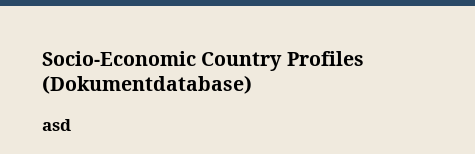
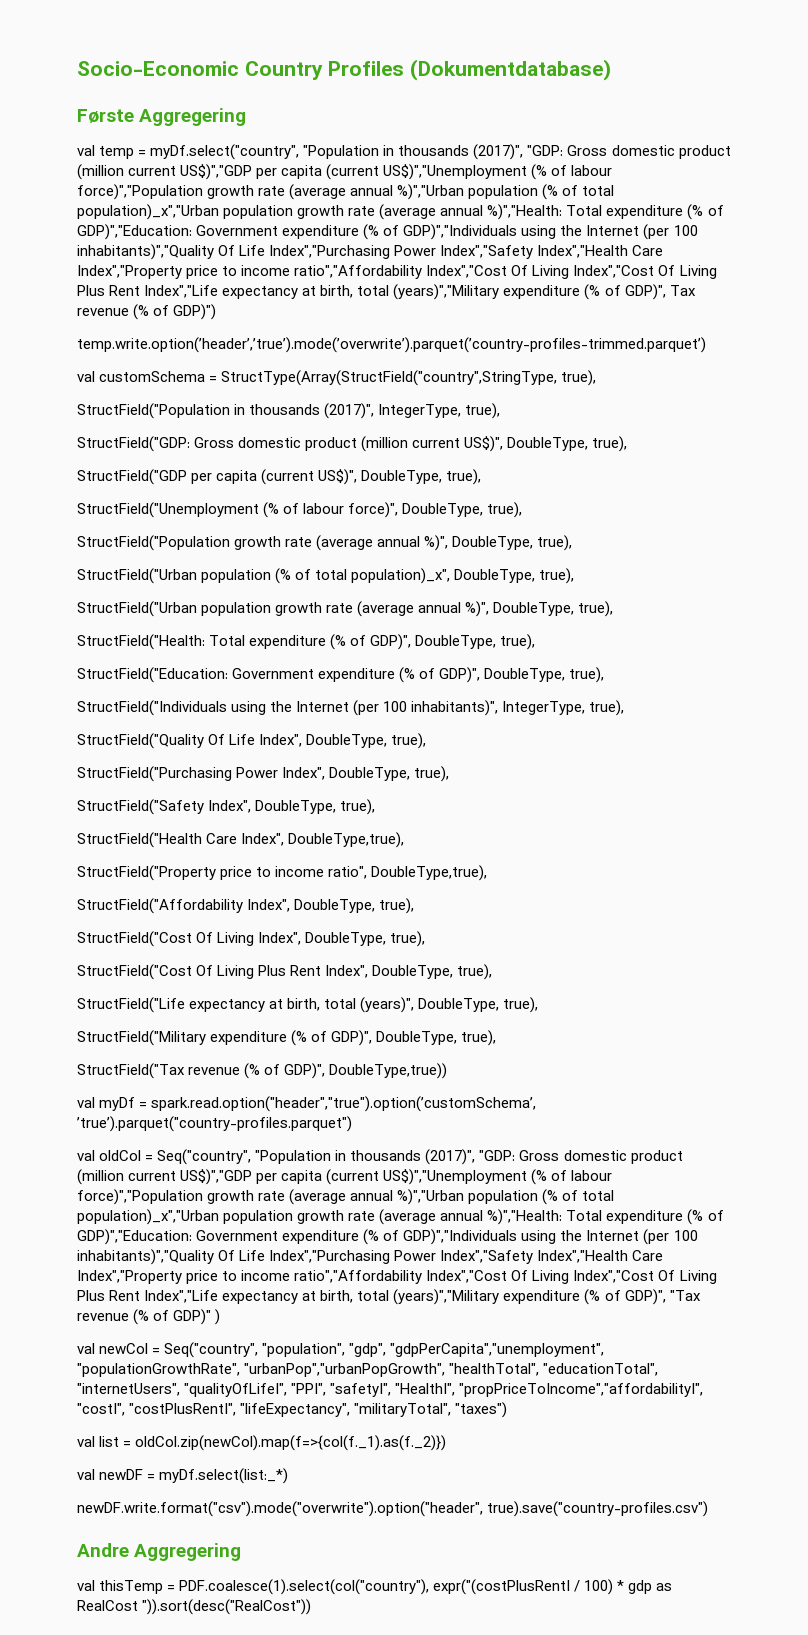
[42,119,71,131] asd -> [77,108,247,126] [77,144,731,160] [77,164,613,180] [77,184,615,200] [77,204,724,220] [77,224,698,240] [77,244,664,260] [77,265,717,279] [77,284,696,300] [77,304,217,320] [77,337,706,353] [77,370,597,386] [77,403,501,419] [77,436,628,452] [77,469,482,485] [77,502,523,518] [77,535,573,551] [77,568,575,584] [77,601,614,617] [77,634,536,650] [77,667,605,683] [77,700,625,716] [77,733,427,749] [77,766,450,782] [77,799,376,815] [77,832,405,848] [77,865,488,881] [77,898,415,914] [77,931,426,947] [77,964,493,980] [77,997,539,1013] [77,1030,497,1046] [77,1063,448,1079] [77,1096,537,1112] [77,1116,352,1132] [77,1149,683,1165] [77,1169,613,1185] [77,1189,615,1205] [77,1209,724,1225] [77,1229,698,1245] [77,1249,664,1265] [77,1270,717,1284] [77,1289,701,1305] [77,1309,221,1325] [77,1342,605,1358] [77,1363,659,1377] [77,1383,704,1397] [77,1402,508,1418] [77,1435,447,1451] [77,1468,289,1484] [77,1501,709,1517] [77,1543,242,1561] [77,1579,673,1595] [77,1599,312,1615] Første Aggregering // val temp = myDf.select("country", "Population in thousands (2017)", "GDP: Gross domestic product (million current US$)","GDP per capita (current US$)","Unemployment (% of labour force)","Population growth rate (average annual %)","Urban population (% of total population)_x","Urban population growth rate (average annual %)","Health: Total expenditure (% of GDP)","Education: Government expenditure (% of GDP)","Individuals using the Internet (per 100 inhabitants)","Quality Of Life Index","Purchasing Power Index","Safety Index","Health Care Index","Property price to income ratio","Affordability Index","Cost Of Living Index","Cost Of Living Plus Rent Index","Life expectancy at birth, total (years)","Military expenditure (% of GDP)", Tax revenue (% of GDP)") // temp.write.option(’header’,’true’).mode(’overwrite’).parquet(’country-profiles-trimmed.parquet’) // val customSchema = StructType(Array(StructField("country",StringType, true), // StructField("Population in thousands (2017)", IntegerType, true), // StructField("GDP: Gross domestic product (million current US$)", DoubleType, true), // StructField("GDP per capita (current US$)", DoubleType, true), // StructField("Unemployment (% of labour force)", DoubleType, true), // StructField("Population growth rate (average annual %)", DoubleType, true), // StructField("Urban population (% of total population)_x", DoubleType, true), // StructField("Urban population growth rate (average annual %)", DoubleType, true), // StructField("Health: Total expenditure (% of GDP)", DoubleType, true), // StructField("Education: Government expenditure (% of GDP)", DoubleType, true), // StructField("Individuals using the Internet (per 100 inhabitants)", IntegerType, true), // StructField("Quality Of Life Index", DoubleType, true), // StructField("Purchasing Power Index", DoubleType, true), // StructField("Safety Index", DoubleType, true), // StructField("Health Care Index", DoubleType,true), // StructField("Property price to income ratio", DoubleType,true), // StructField("Affordability Index", DoubleType, true), // StructField("Cost Of Living Index", DoubleType, true), // StructField("Cost Of Living Plus Rent Index", DoubleType, true), // StructField("Life expectancy at birth, total (years)", DoubleType, true), // StructField("Military expenditure (% of GDP)", DoubleType, true), // StructField("Tax revenue (% of GDP)", DoubleType,true)) // val myDf = spark.read.option("header","true").option(’customSchema’, ’true’).parquet("country-profiles.parquet") // val oldCol = Seq("country", "Population in thousands (2017)", "GDP: Gross domestic product (million current US$)","GDP per capita (current US$)","Unemployment (% of labour force)","Population growth rate (average annual %)","Urban population (% of total population)_x","Urban population growth rate (average annual %)","Health: Total expenditure (% of GDP)","Education: Government expenditure (% of GDP)","Individuals using the Internet (per 100 inhabitants)","Quality Of Life Index","Purchasing Power Index","Safety Index","Health Care Index","Property price to income ratio","Affordability Index","Cost Of Living Index","Cost Of Living Plus Rent Index","Life expectancy at birth, total (years)","Military expenditure (% of GDP)", "Tax revenue (% of GDP)" ) // val newCol = Seq("country", "population", "gdp", "gdpPerCapita","unemployment", "populationGrowthRate", "urbanPop","urbanPopGrowth", "healthTotal", "educationTotal", "internetUsers", "qualityOfLifeI", "PPI", "safetyI", "HealthI", "propPriceToIncome","affordabilityI", "costI", "costPlusRentI", "lifeExpectancy", "militaryTotal", "taxes") // val list = oldCol.zip(newCol).map(f=>{col(f._1).as(f._2)}) // val newDF = myDf.select(list:_*) // newDF.write.format("csv").mode("overwrite").option("header", true).save("country-profiles.csv") // Andre Aggregering // val thisTemp = PDF.coalesce(1).select(col("country"), expr("(costPlusRentI / 100) * gdp as RealCost ")).sort(desc("RealCost"))

